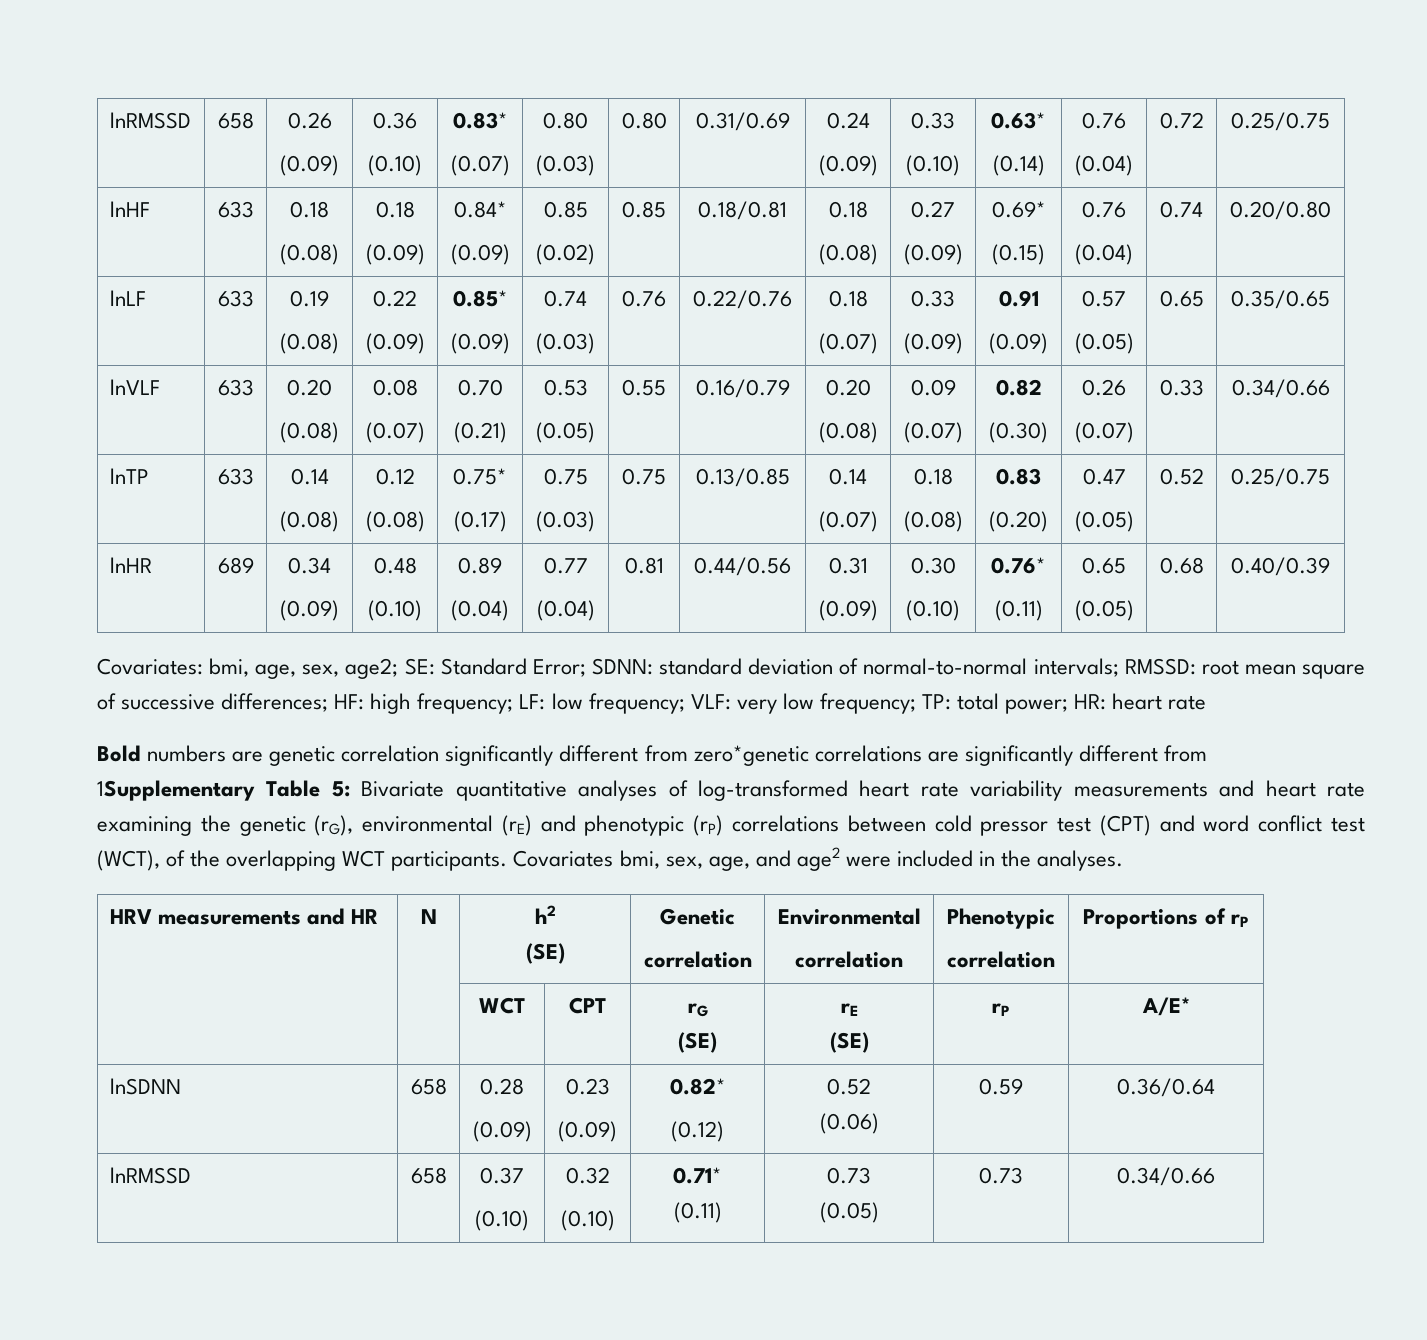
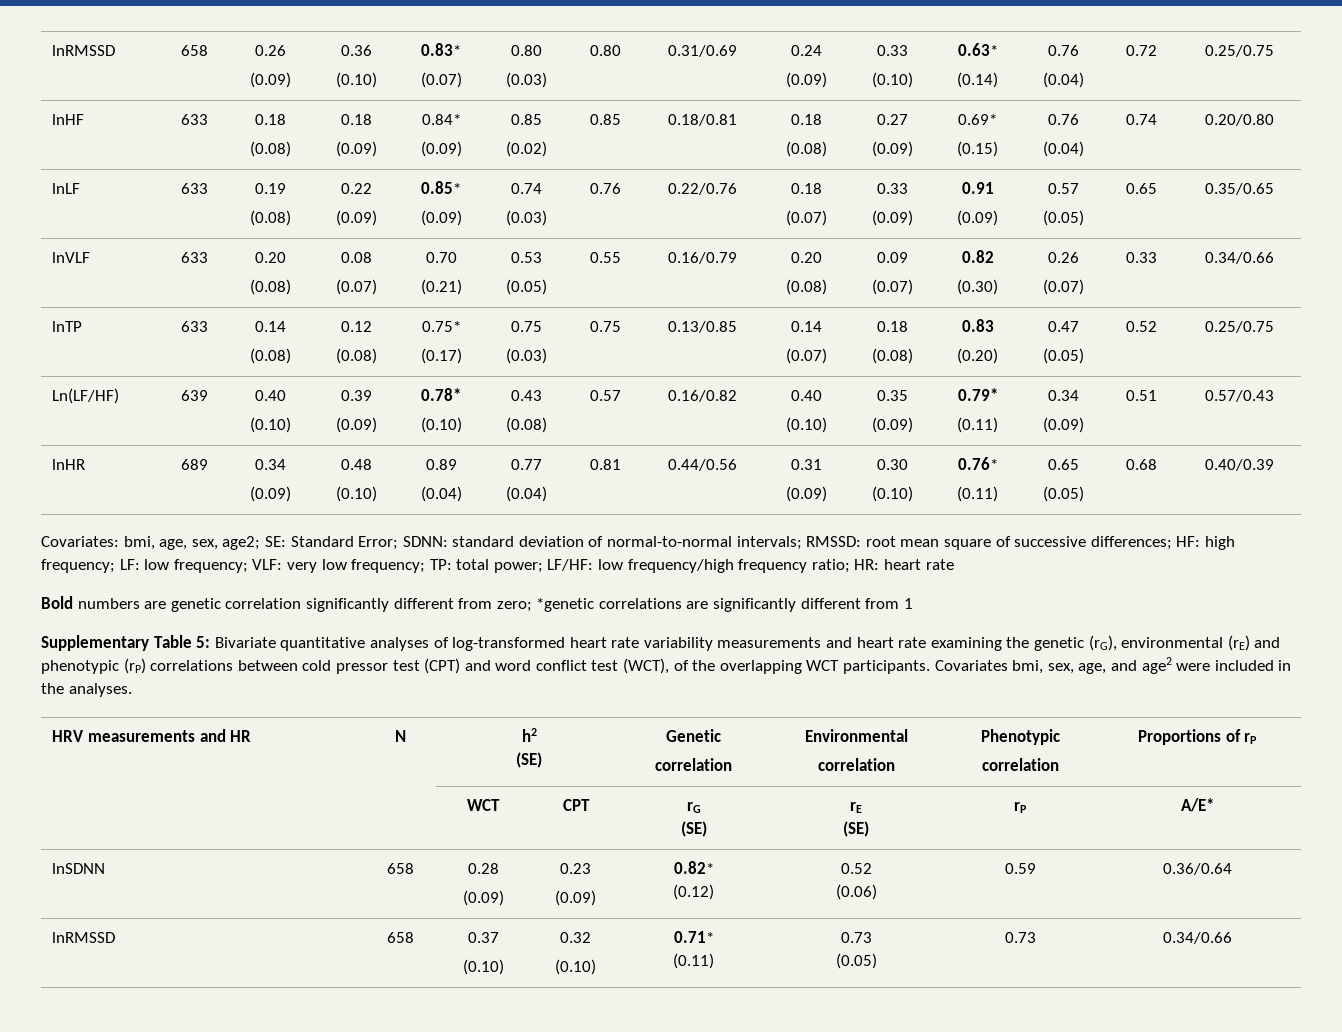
(1330, 477) none -> [52,388,120,404] [180,390,208,401] [255,390,286,401] [250,417,291,433] [340,390,372,401] [335,417,377,433] [421,388,461,401] [420,417,462,433] [511,390,542,401] [506,417,547,433] [590,390,621,401] [668,390,737,402] [791,390,822,401] [786,417,827,433] [876,390,908,401] [871,417,913,433] [957,388,998,401] [957,417,998,433] [1047,390,1079,401] [1042,417,1084,433] [1126,390,1157,401] [1204,390,1274,402] // Ln(LF/HF) | 639 | 0.40 // (0.10) | 0.39 // (0.09) | 0.78* // (0.10) | 0.43 // (0.08) | 0.57 | 0.16/0.82 | 0.40 // (0.10) | 0.35 // (0.09) | 0.79* // (0.11) | 0.34 // (0.09) | 0.51 | 0.57/0.43
(1069, 706) none -> [547,559,850,573] LF/HF: low frequency/high frequency ratio;
[693,745,809,766] zero*genetic -> [496,598,595,612] zero; *genetic
[97,780,255,801] 1Supplementary -> [903,598,913,609] [41,635,149,651] 1 // Supplementary

